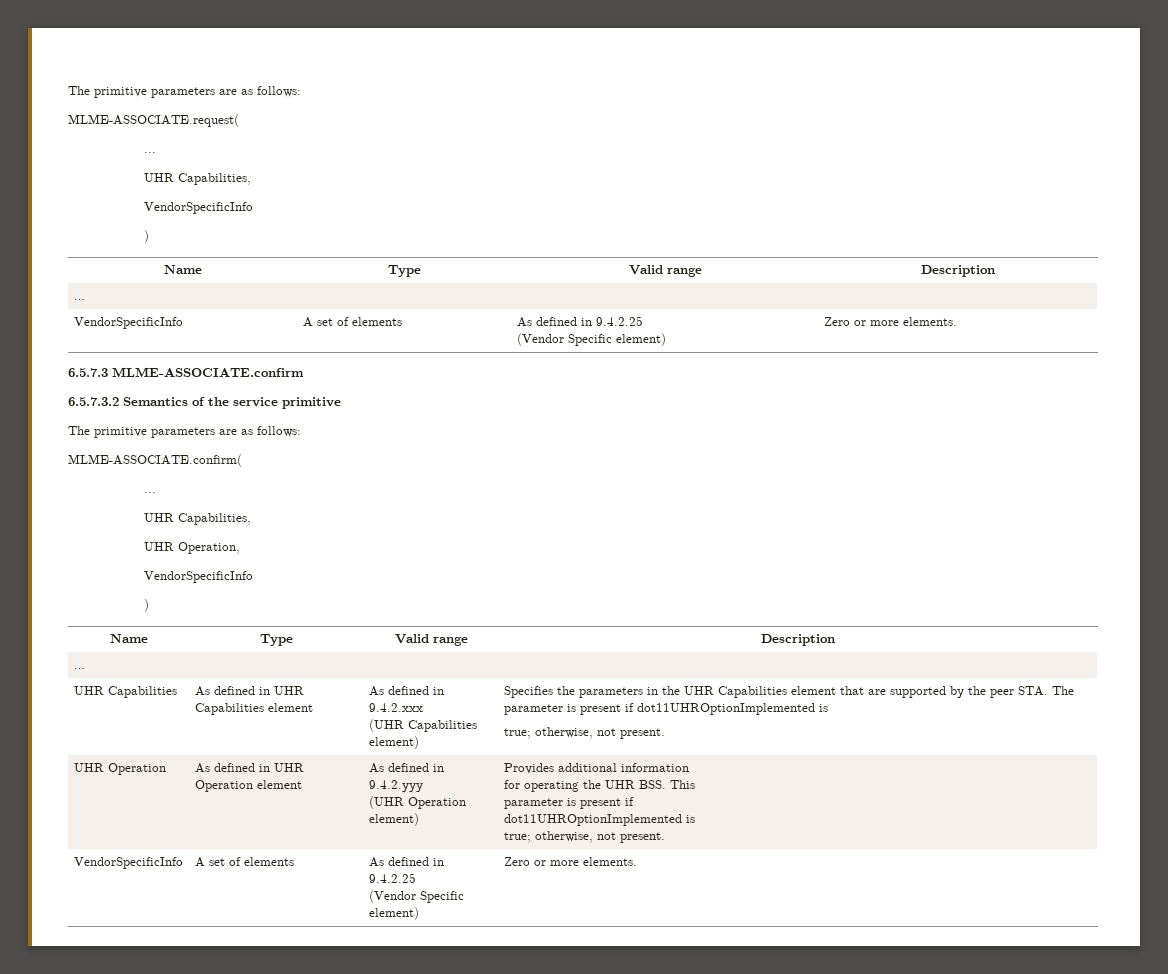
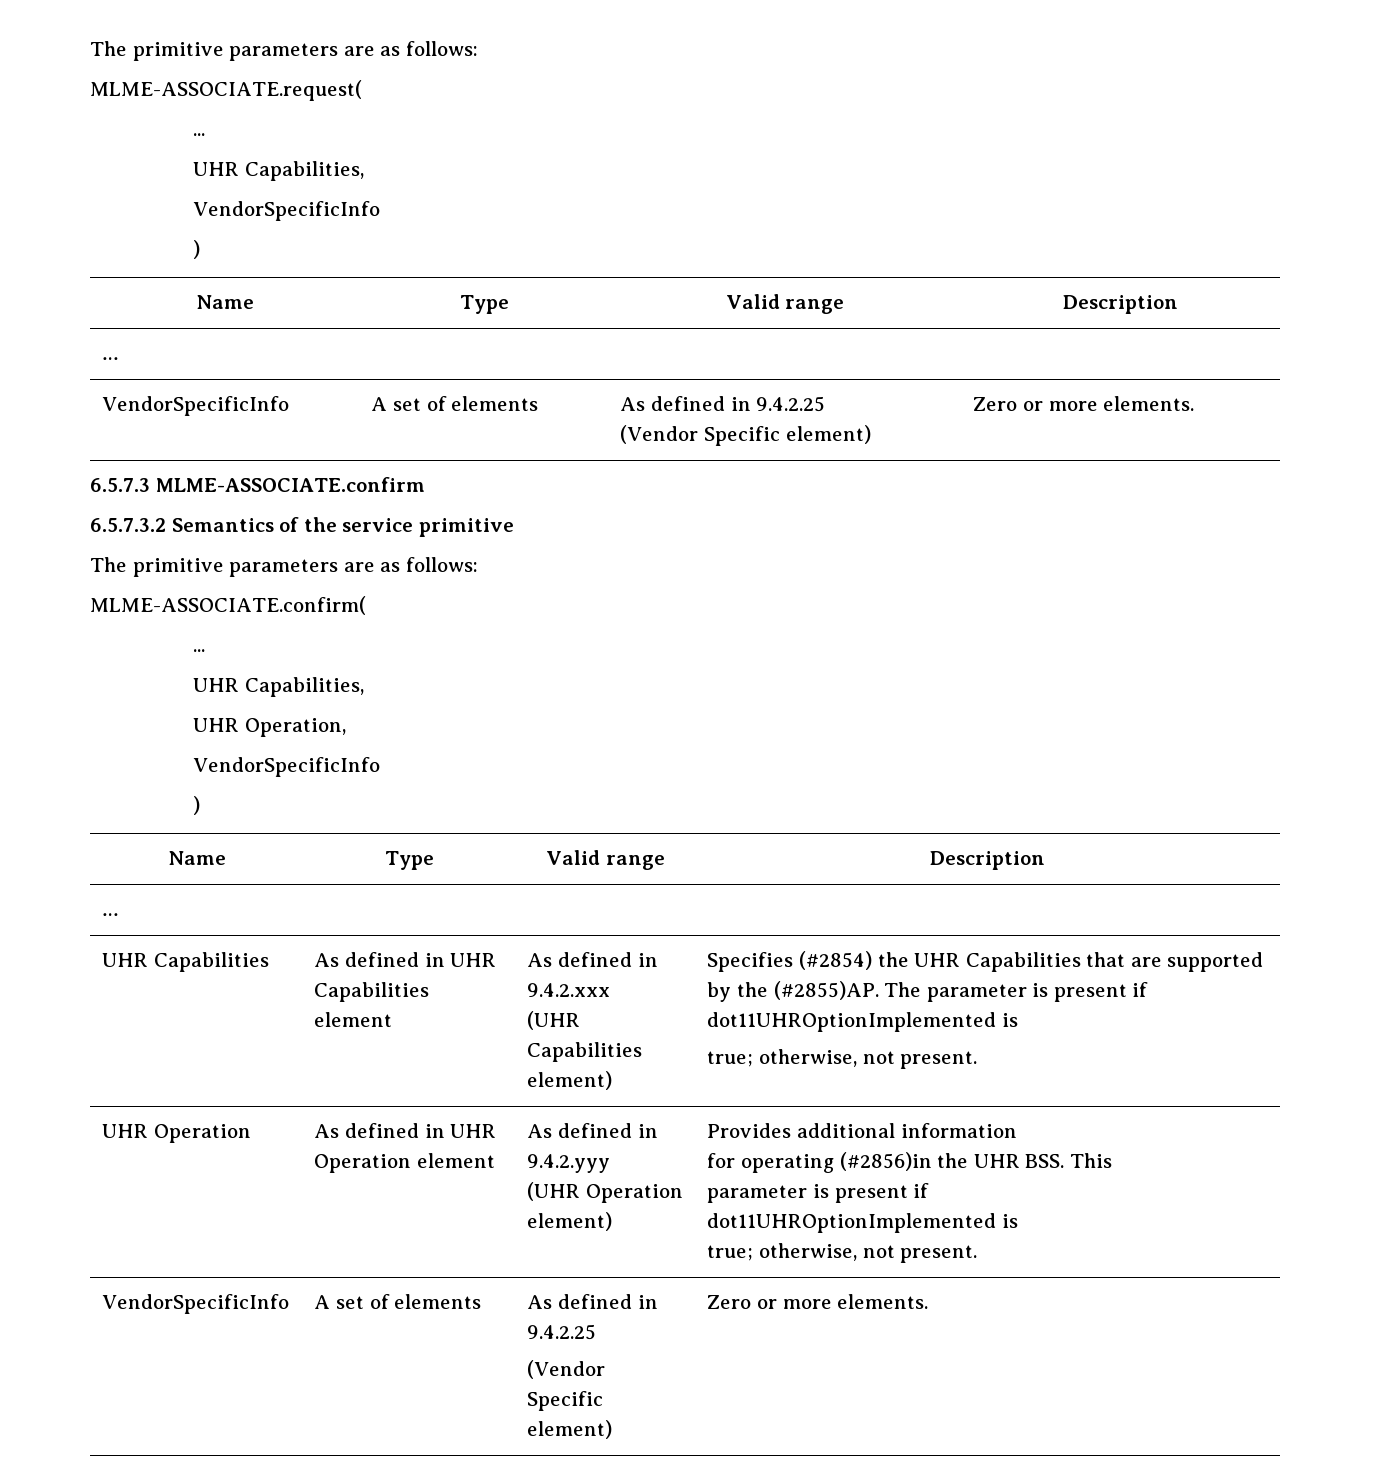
[556,686,658,698] the parameters in -> [799,951,873,970] (#2854)
[790,686,836,695] element -> (1081, 962) none
[989,686,1048,698] peer STA. -> [773,981,879,1000] (#2855)AP.
(579, 786) none -> [839,1152,932,1171] (#2856)in

